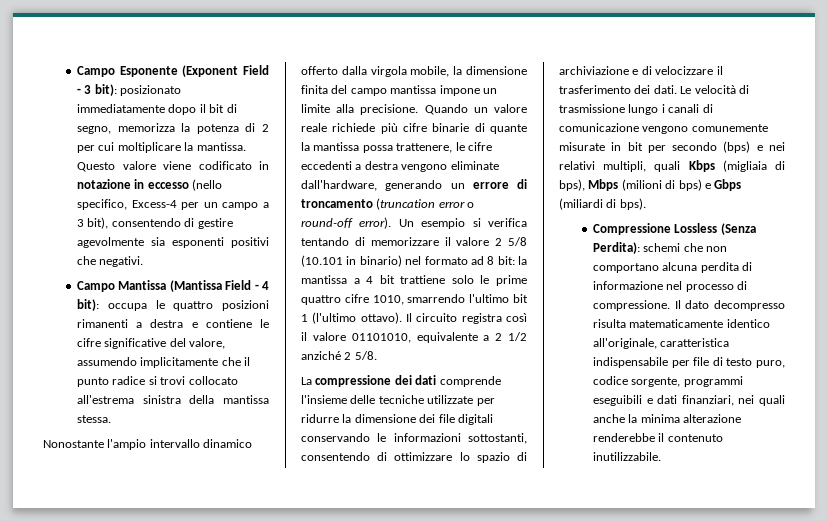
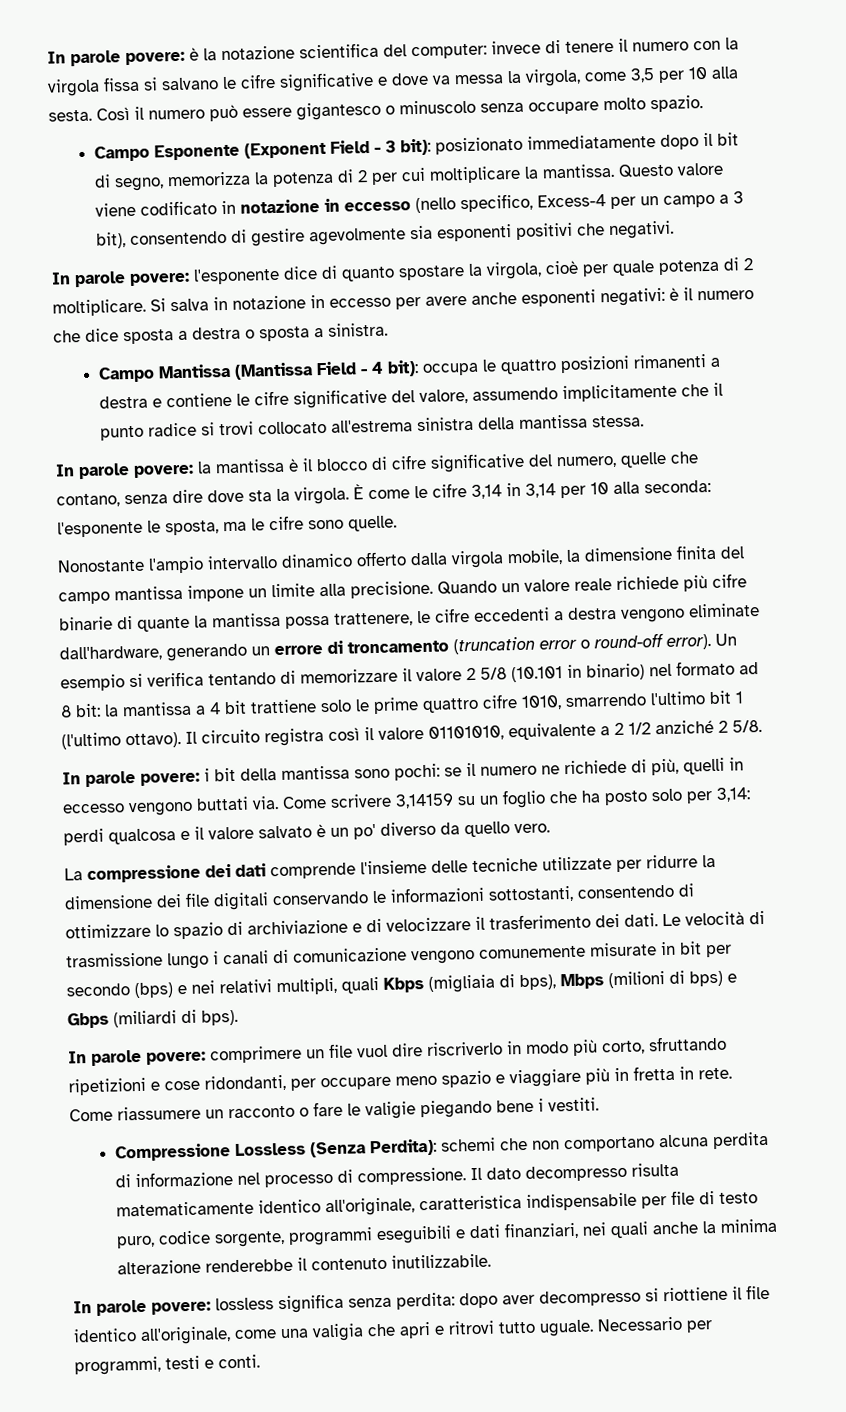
(77, 71) none -> [47,37,739,67] [47,66,739,97] [48,95,703,122] In parole povere: è la notazione scientifica del computer: invece di tenere il numero con la virgola fissa si salvano le cifre significative e dove va messa la virgola, come 3,5 per 10 alla sesta. Così il numero può essere gigantesco o minuscolo senza occupare molto spazio. //
(144, 261) none -> [51,257,754,288] [52,287,754,317] [53,322,388,345] // In parole povere: l'esponente dice di quanto spostare la virgola, cioè per quale potenza di 2 moltiplicare. Si salva in notazione in eccesso per avere anche esponenti negativi: è il numero che dice sposta a destra o sposta a sinistra.
(112, 419) none -> [55,451,699,480] [56,479,711,508] [57,515,397,538] // In parole povere: la mantissa è il blocco di cifre significative del numero, quelle che contano, senza dire dove sta la virgola. È come le cifre 3,14 in 3,14 per 10 alla seconda: l'esponente le sposta, ma le cifre sono quelle.
(377, 355) none -> [62,757,744,788] [62,787,751,817] [63,821,550,846] // In parole povere: i bit della mantissa sono pochi: se il numero ne richiede di più, quelli in eccesso vengono buttati via. Come scrivere 3,14159 su un foglio che ha posto solo per 3,14: perdi qualcosa e il valore salvato è un po' diverso da quello vero.
(646, 204) none -> [68,1035,727,1066] [68,1065,732,1096] [69,1097,599,1122] // In parole povere: comprimere un file vuol dire riscriverlo in modo più corto, sfruttando ripetizioni e cose ridondanti, per occupare meno spazio e viaggiare più in fretta in rete. Come riassumere un racconto o fare le valigie piegando bene i vestiti.
(662, 456) none -> [73,1284,770,1316] [73,1316,713,1345] [74,1354,260,1376] // In parole povere: lossless significa senza perdita: dopo aver decompresso si riottiene il file identico all'originale, come una valigia che apri e ritrovi tutto uguale. Necessario per programmi, testi e conti.

